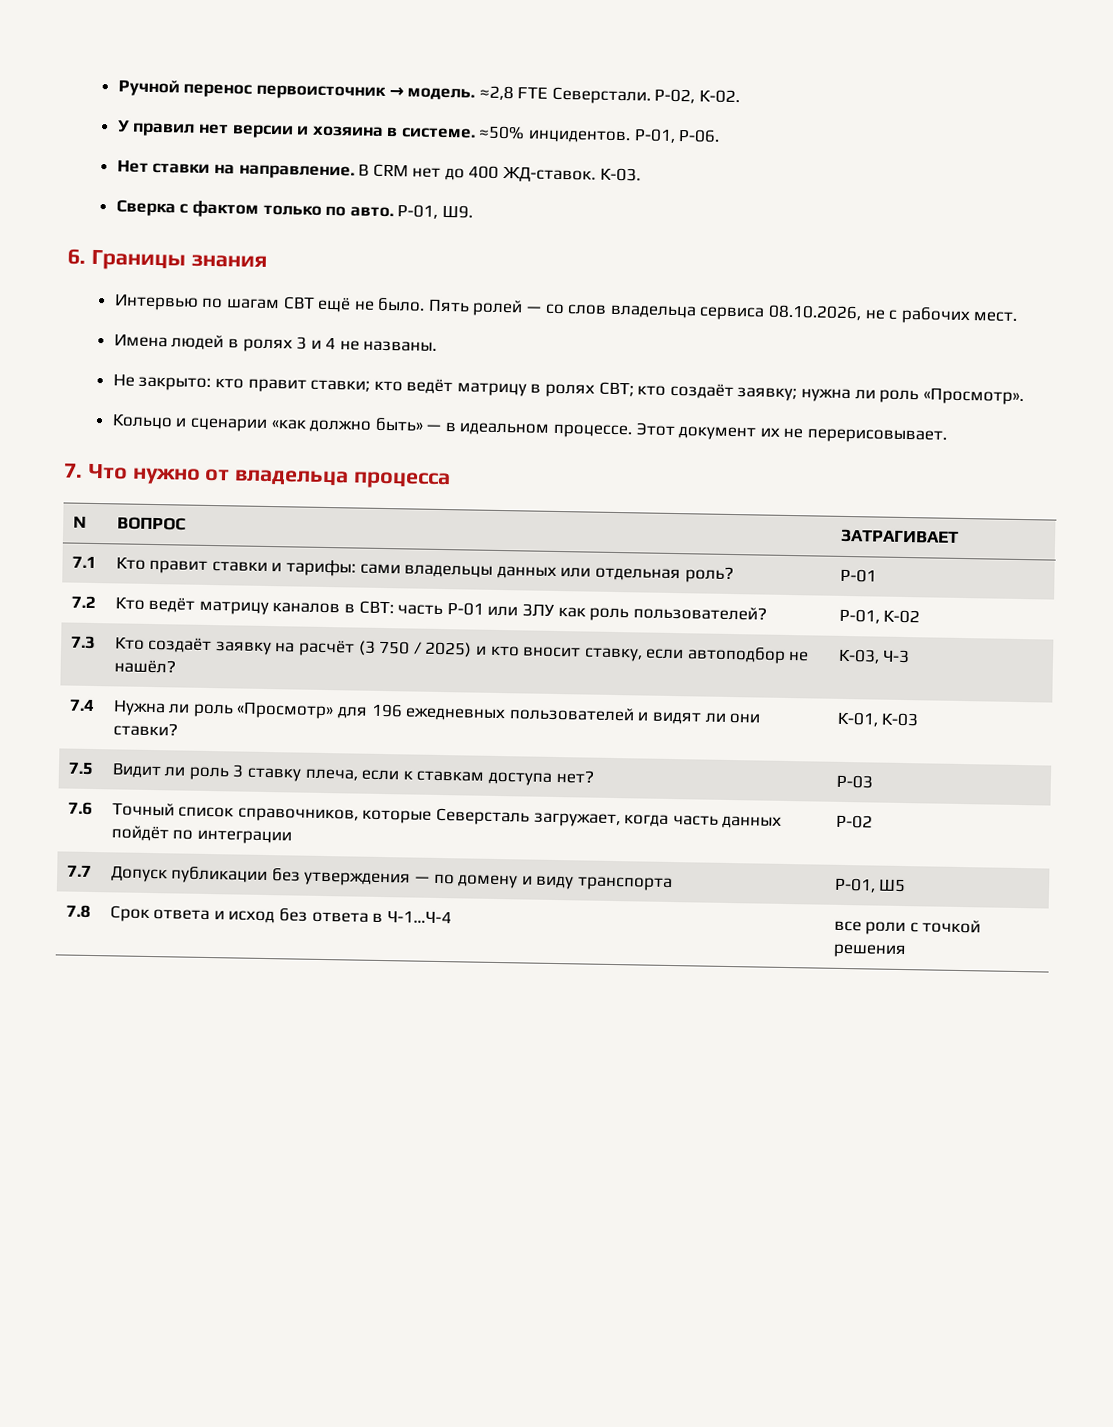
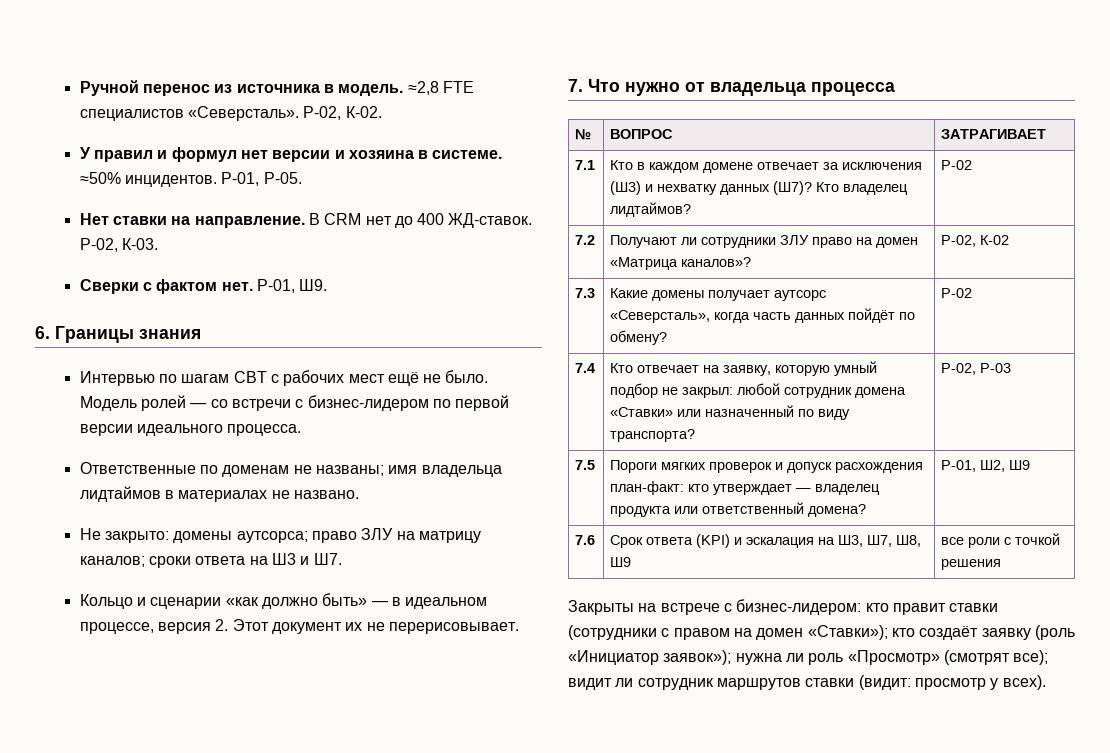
[255,84,404,100] первоисточник → -> [214,84,334,93] из источника в
[551,86,651,105] Северстали. -> [79,106,299,121] специалистов «Северсталь».
(196, 129) none -> [157,147,237,162] и формул
[678,129,721,143] Р-06. -> [263,172,302,184] Р-05.
(597, 174) none -> [79,238,118,252] Р-02,
[115,199,176,217] Сверка -> [79,279,139,294] Сверки
[262,204,394,218] только по авто. -> [221,282,253,291] нет.
(315, 303) none -> [270,370,385,386] с рабочих мест
[427,298,470,312] Пять -> [79,396,137,411] Модель
[567,304,1019,325] [113,333,438,353] [112,373,1024,406] слов владельца сервиса 08.10.2026, не с рабочих мест. // Имена людей в ролях 3 и 4 не названы. // Не закрыто: кто правит ставки; кто ведёт матрицу в ролях СВТ; кто создаёт заявку; нужна ли роль «Просмотр». -> [231,395,510,411] [79,424,302,436] [79,462,502,477] [79,486,359,502] [79,528,481,543] [79,553,342,568] встречи с бизнес-лидером по первой версии идеального процесса. // Ответственные по доменам не названы; имя владельца лидтаймов в материалах не названо. // Не закрыто: домены аутсорса; право ЗЛУ на матрицу каналов; сроки ответа на Ш3 и Ш7.
[553,423,633,439] процессе. -> [79,619,229,634] процессе, версия 2.
[149,559,734,584] [839,568,877,583] [70,595,96,609] [114,596,767,622] [838,608,921,624] [70,635,96,650] [114,636,810,664] [113,659,176,674] [837,648,911,664] [68,698,95,712] [112,699,762,725] [112,722,178,737] [836,711,920,727] [67,761,94,775] [111,762,595,786] [835,774,873,789] [67,801,93,815] [111,802,621,828] правит ставки и тарифы: сами владельцы данных или отдельная роль? | Р-01 // 7.2 | Кто ведёт матрицу каналов в СВТ: часть Р-01 или ЗЛУ как роль пользователей? | Р-01, К-02 // 7.3 | Кто создаёт заявку на расчёт (3 750 / 2025) и кто вносит ставку, если автоподбор не нашёл? | К-03, Ч-3 // 7.4 | Нужна ли роль «Просмотр» для 196 ежедневных пользователей и видят ли они ставки? | К-01, К-03 // 7.5 | Видит ли роль 3 ставку плеча, если к ставкам доступа нет? | Р-03 // 7.6 | Точный список справочников, которые Северсталь загружает, -> [637,162,923,173] [610,181,908,195] [610,202,692,217] [941,160,973,170] [575,235,596,245] [610,235,919,248] [610,257,752,270] [941,235,1010,247] [575,288,596,298] [610,288,827,301] [610,310,711,323] в каждом домене отвечает за исключения (Ш3) и нехватку данных (Ш7)? Кто владелец лидтаймов? | Р-02 // 7.2 | Получают ли сотрудники ЗЛУ право на домен «Матрица каналов»? | Р-02, К-02 // 7.3 | Какие домены получает аутсорс «Северсталь»,
[196,829,292,845] [835,814,873,829] [66,864,92,877] [110,865,673,892] [833,877,907,893] [65,904,91,918] [109,905,452,924] интеграции | Р-02 // 7.7 | Допуск публикации без утверждения — по домену и виду транспорта | Р-01, Ш5 // 7.8 | Срок ответа и исход без ответа в Ч-1…Ч-4 -> [610,330,668,345] [941,288,973,298] [575,363,596,373] [610,361,878,376] [610,383,907,398] [610,405,851,420] [610,429,696,442] [941,363,1012,375] [575,460,596,470] [610,460,924,473] [610,481,880,495] [610,502,867,517] [941,460,1031,472] [575,535,596,545] [610,534,922,548] [610,557,632,567] обмену? | Р-02 // 7.4 | Кто отвечает на заявку, которую умный подбор не закрыл: любой сотрудник домена «Ставки» или назначенный по виду транспорта? | Р-02, Р-03 // 7.5 | Пороги мягких проверок и допуск расхождения план-факт: кто утверждает — владелец продукта или ответственный домена? | Р-01, Ш2, Ш9 // 7.6 | Срок ответа (KPI) и эскалация на Ш3, Ш7, Ш8, Ш9
(907, 951) none -> [568,599,999,615] [568,625,1075,640] [568,650,1049,665] [568,675,1046,690] // Закрыты на встрече с бизнес-лидером: кто правит ставки (сотрудники с правом на домен «Ставки»); кто создаёт заявку (роль «Инициатор заявок»); нужна ли роль «Просмотр» (смотрят все); видит ли сотрудник маршрутов ставки (видит: просмотр у всех).

